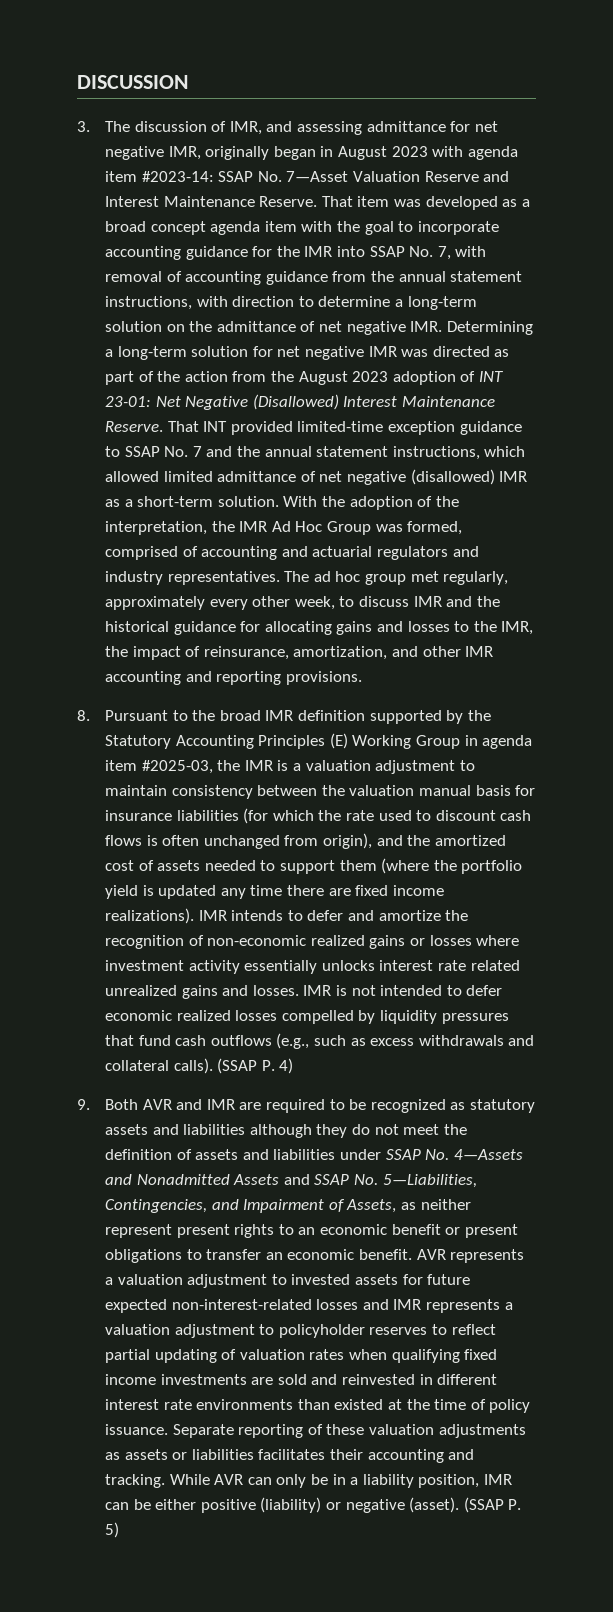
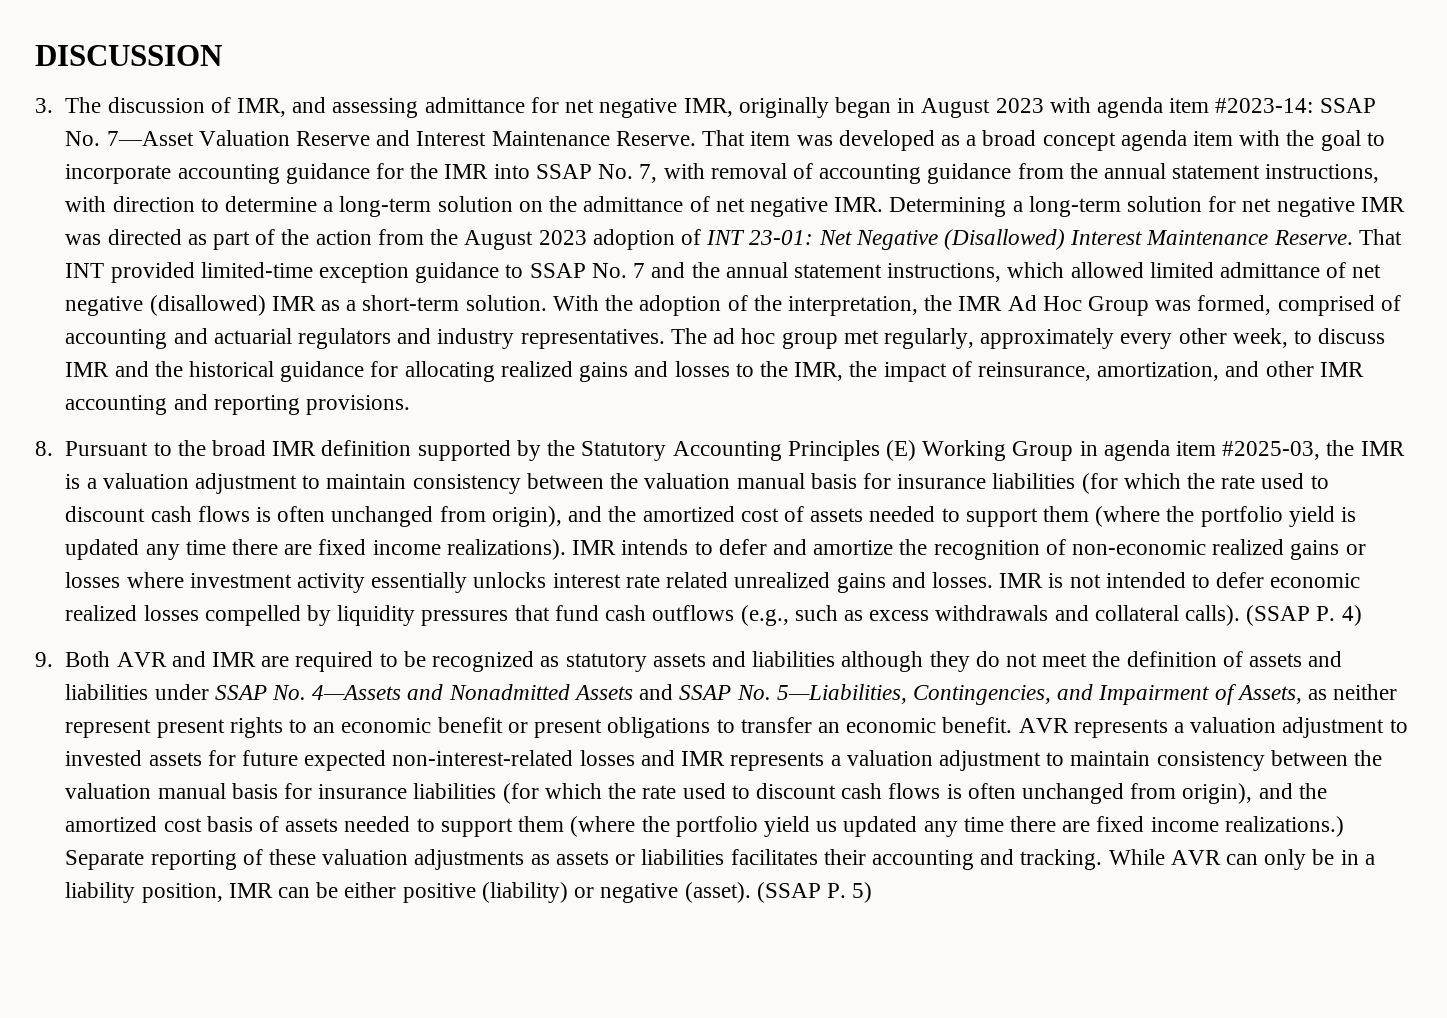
(332, 628) none -> [500,361,573,377] realized
[278,1324,496,1338] [105,1349,498,1363] [105,1374,498,1385] [105,1399,531,1413] [105,1424,169,1435] policyholder reserves to reflect partial updating of valuation rates when qualifying fixed income investments are sold and reinvested in different interest rate environments than existed at the time of policy issuance. -> [1070,750,1383,771] [65,783,1327,804] [65,816,1344,837] maintain consistency between the valuation manual basis for insurance liabilities (for which the rate used to discount cash flows is often unchanged from origin), and the amortized cost basis of assets needed to support them (where the portfolio yield us updated any time there are fixed income realizations.)

